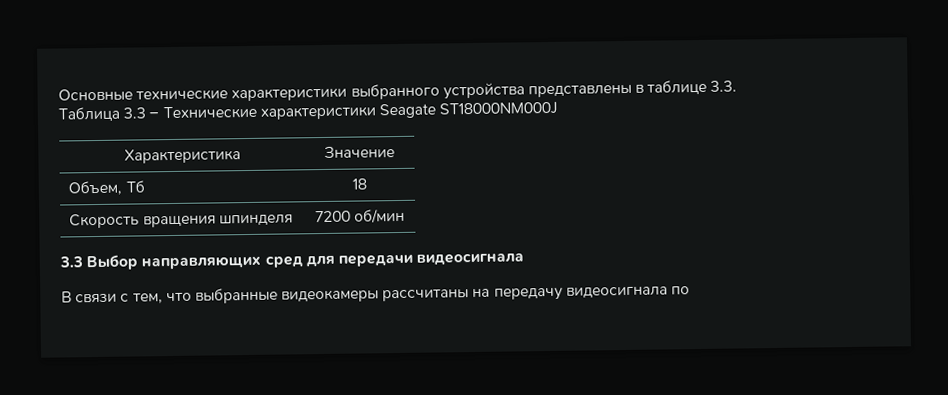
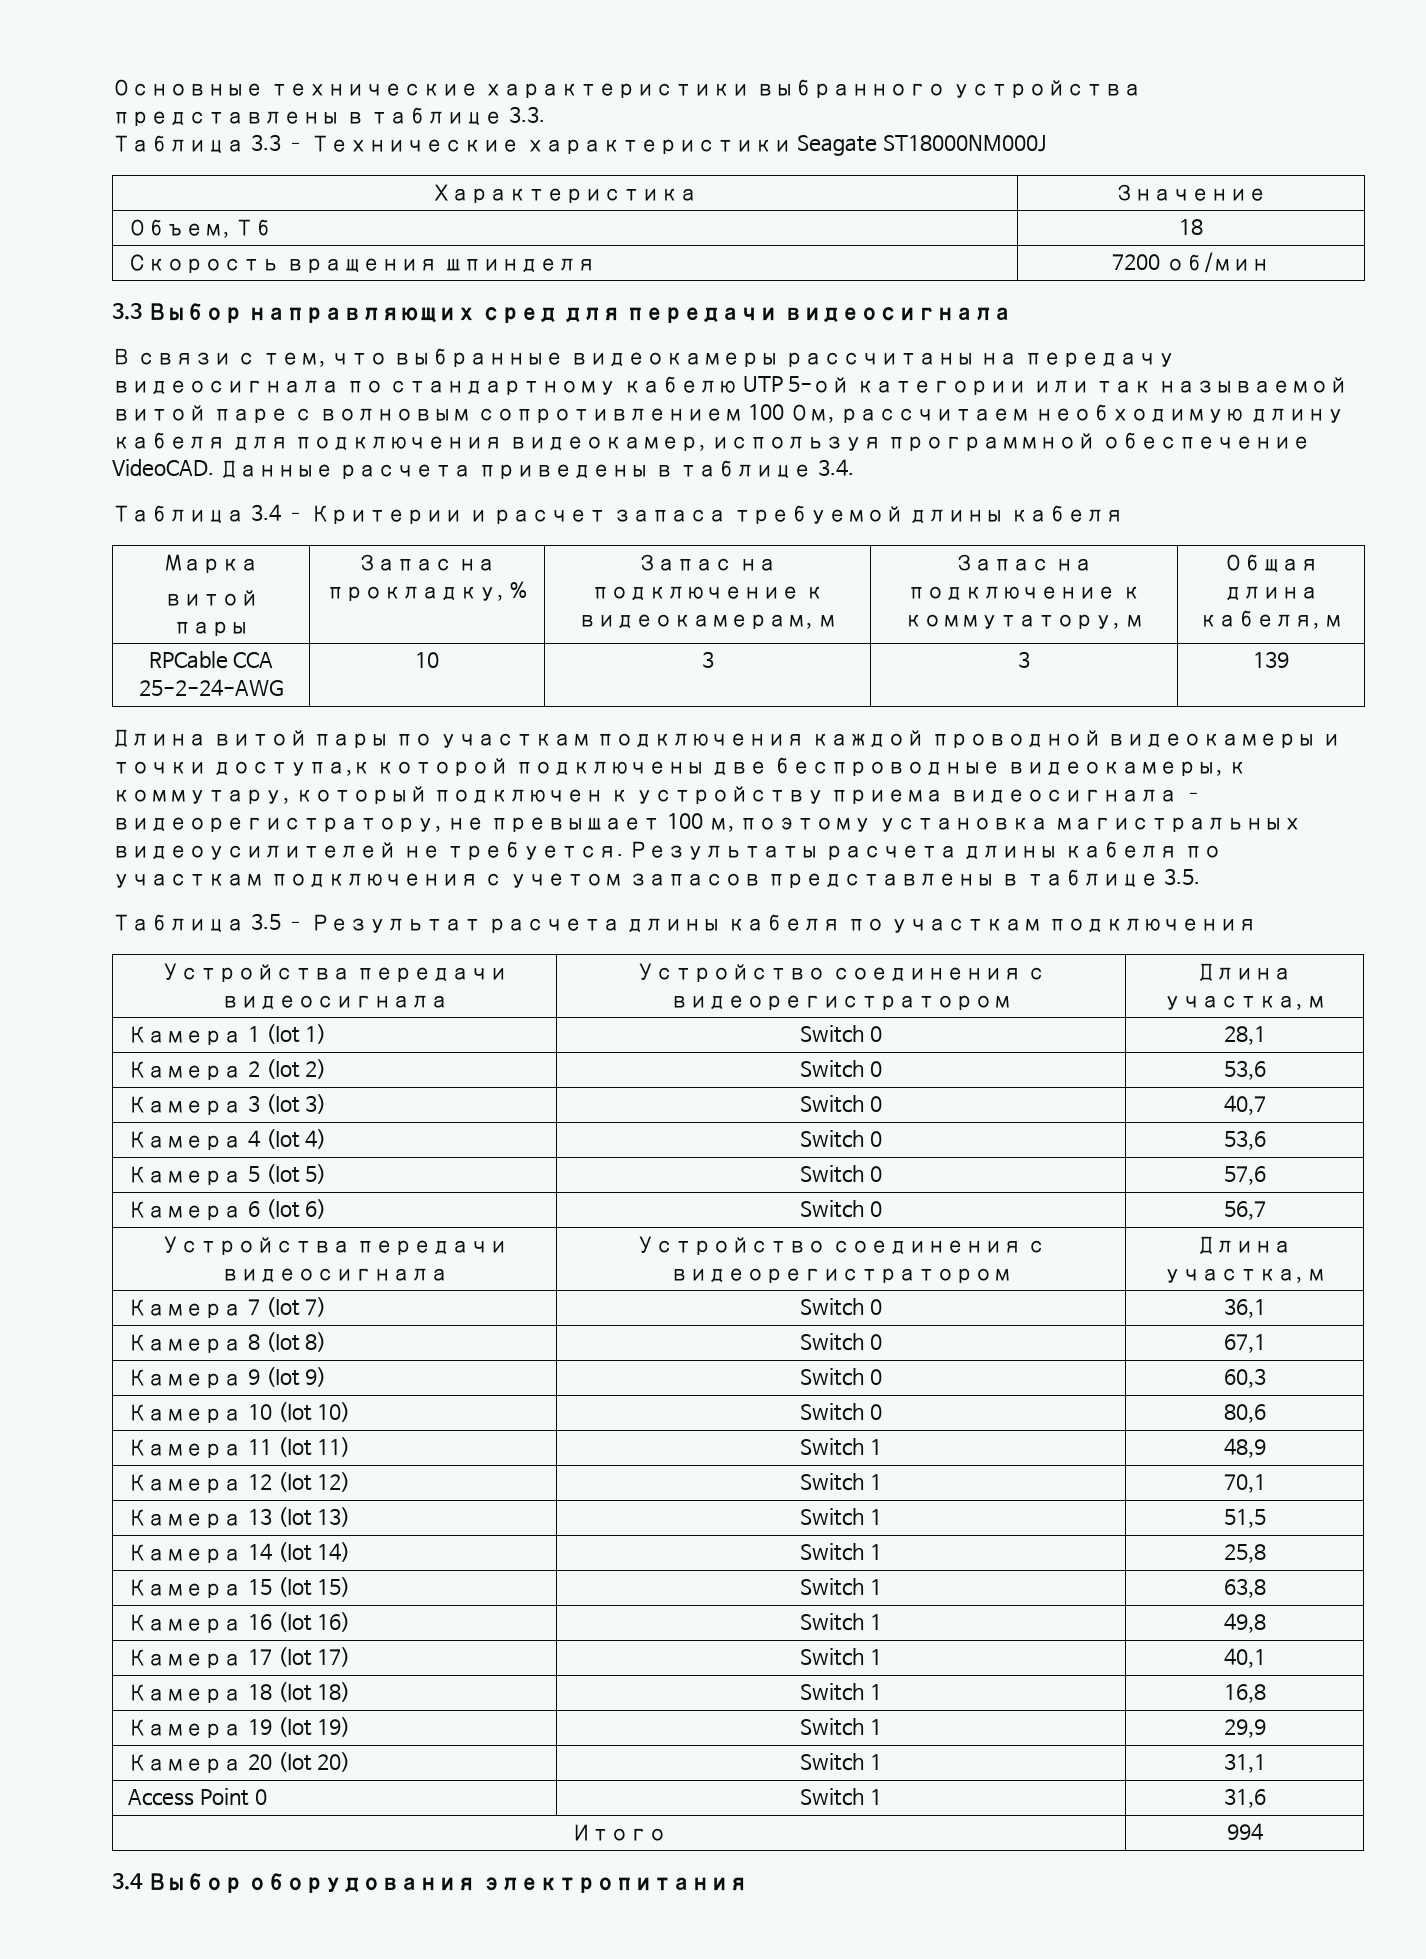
(691, 290) none -> [389,376,1349,395] [112,404,1346,423] [112,432,1312,451] [112,459,855,479] [112,504,1125,524] [163,554,259,573] [163,590,259,606] [173,621,249,636] [357,554,497,571] [326,581,528,601] [638,554,777,571] [590,586,825,601] [578,614,837,629] [954,554,1094,571] [907,586,1141,601] [904,614,1144,629] [1223,554,1319,573] [1223,586,1319,601] [1198,610,1344,629] [148,651,274,669] [138,679,284,696] [415,652,439,668] [701,651,714,668] [1018,651,1030,668] [1253,651,1289,668] [112,729,1342,748] [112,757,1247,776] [112,786,1203,804] [112,813,1302,832] [112,841,1222,860] [112,868,1201,888] [112,913,1258,933] [160,963,509,982] [220,995,449,1010] [635,963,1047,982] [670,995,1012,1010] [1197,963,1292,981] [1162,995,1327,1010] [128,1024,327,1045] [800,1025,882,1043] [1223,1026,1266,1045] [128,1059,327,1080] [800,1060,882,1078] [1223,1060,1266,1080] [128,1094,327,1115] [800,1095,882,1113] [1223,1095,1266,1115] [128,1129,327,1150] [800,1130,882,1148] [1223,1130,1266,1150] [128,1164,327,1185] [800,1165,882,1183] [1223,1166,1266,1185] [128,1199,327,1220] [800,1200,882,1218] [1223,1201,1266,1220] [160,1236,509,1255] [220,1268,449,1283] [635,1236,1047,1255] [670,1268,1012,1283] [1197,1236,1292,1254] [1162,1268,1327,1283] [128,1297,327,1318] [800,1298,882,1316] [1223,1298,1266,1318] [128,1332,327,1353] [800,1333,882,1351] [1223,1334,1266,1353] [128,1367,327,1388] [800,1368,882,1386] [1223,1368,1266,1388] [128,1402,351,1423] [800,1403,882,1421] [1223,1404,1266,1423] [128,1437,351,1458] [800,1438,882,1456] [1223,1438,1266,1458] [128,1472,351,1493] [800,1473,882,1491] [1223,1474,1266,1493] [128,1507,351,1528] [800,1508,882,1526] [1223,1509,1266,1528] [128,1542,351,1563] [800,1543,882,1561] [1223,1544,1266,1563] [128,1577,351,1598] [800,1578,882,1596] [1223,1578,1266,1598] [128,1612,351,1633] [800,1613,882,1631] [1223,1613,1266,1633] [128,1647,351,1668] [800,1648,882,1666] [1223,1648,1266,1668] [128,1682,351,1703] [800,1683,882,1701] [1223,1684,1266,1703] [128,1717,351,1738] [800,1718,882,1736] [1223,1719,1266,1738] [128,1752,351,1773] [800,1753,882,1771] [1223,1753,1266,1773] [128,1788,267,1806] [800,1788,882,1806] [1223,1788,1266,1808] [571,1824,667,1841] [1226,1823,1263,1840] [112,1873,749,1893] стандартному кабелю UTP 5-ой категории или так называемой витой паре с волновым сопротивлением 100 Ом, рассчитаем необходимую длину кабеля для подключения видеокамер, используя программной обеспечение VideoCAD. Данные расчета приведены в таблице 3.4. // Таблица 3.4 – Критерии и расчет запаса требуемой длины кабеля // Марка // витой пары | Запас на прокладку, % | Запас на подключение к видеокамерам, м | Запас на подключение к коммутатору, м | Общая длина кабеля, м // RPCable CCA 25-2-24-AWG | 10 | 3 | 3 | 139 // Длина витой пары по участкам подключения каждой проводной видеокамеры и точки доступа,к которой подключены две беспроводные видеокамеры, к коммутару, который подключен к устройству приема видеосигнала – видеорегистратору, не превышает 100 м, поэтому установка магистральных видеоусилителей не требуется. Результаты расчета длины кабеля по участкам подключения с учетом запасов представлены в таблице 3.5. // Таблица 3.5 – Результат расчета длины кабеля по участкам подключения // Устройства передачи видеосигнала | Устройство соединения с видеорегистратором | Длина участка, м // Камера 1 (Iot 1) | Switch 0 | 28,1 // Камера 2 (Iot 2) | Switch 0 | 53,6 // Камера 3 (Iot 3) | Switch 0 | 40,7 // Камера 4 (Iot 4) | Switch 0 | 53,6 // Камера 5 (Iot 5) | Switch 0 | 57,6 // Камера 6 (Iot 6) | Switch 0 | 56,7 // Устройства передачи видеосигнала | Устройство соединения с видеорегистратором | Длина участка, м // Камера 7 (Iot 7) | Switch 0 | 36,1 // Камера 8 (Iot 8) | Switch 0 | 67,1 // Камера 9 (Iot 9) | Switch 0 | 60,3 // Камера 10 (Iot 10) | Switch 0 | 80,6 // Камера 11 (Iot 11) | Switch 1 | 48,9 // Камера 12 (Iot 12) | Switch 1 | 70,1 // Камера 13 (Iot 13) | Switch 1 | 51,5 // Камера 14 (Iot 14) | Switch 1 | 25,8 // Камера 15 (Iot 15) | Switch 1 | 63,8 // Камера 16 (Iot 16) | Switch 1 | 49,8 // Камера 17 (Iot 17) | Switch 1 | 40,1 // Камера 18 (Iot 18) | Switch 1 | 16,8 // Камера 19 (Iot 19) | Switch 1 | 29,9 // Камера 20 (Iot 20) | Switch 1 | 31,1 // Access Point 0 | Switch 1 | 31,6 // Итого | 994 // 3.4 Выбор оборудования электропитания

